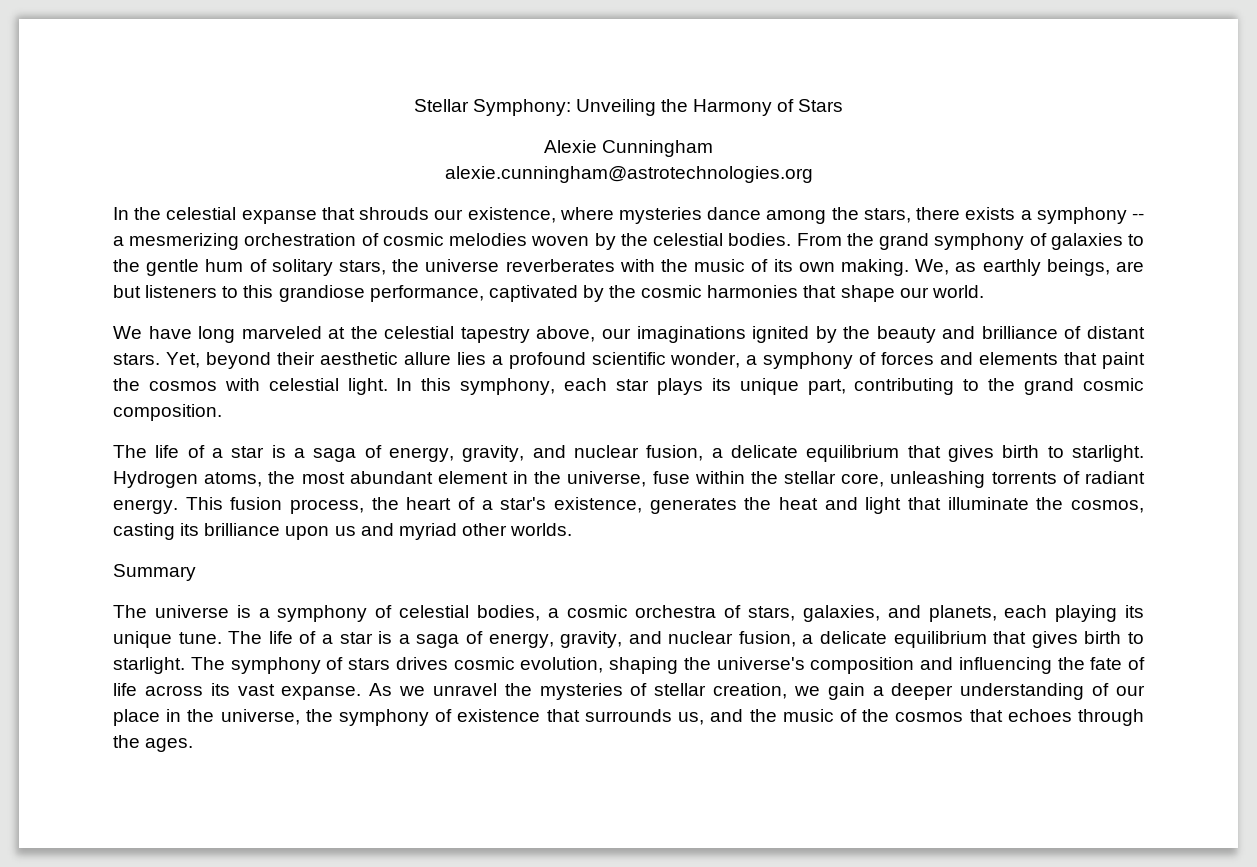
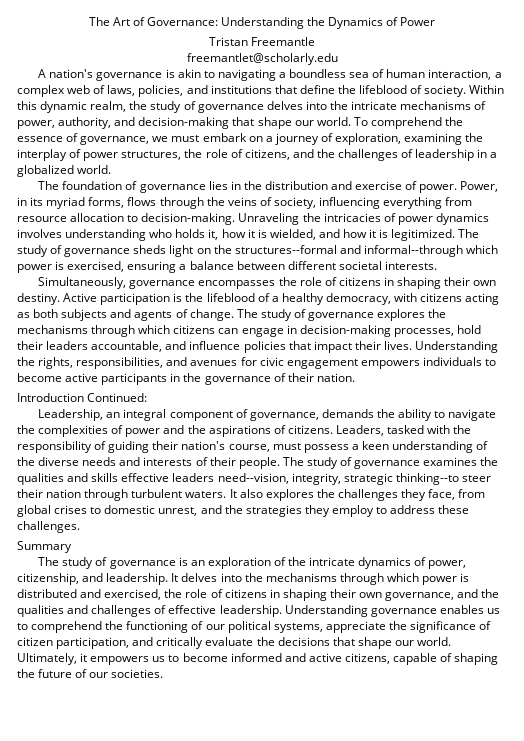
[413,99,844,116] [543,140,714,157] [444,166,813,183] [113,207,1144,224] [113,233,1145,250] [113,259,1145,276] [113,285,984,302] [113,326,1145,343] [113,352,1146,369] [113,378,1145,395] [113,404,222,421] [113,445,1145,462] [113,471,1145,488] [113,497,1144,514] [113,523,573,540] [113,564,196,581] [113,605,1145,622] [113,631,1144,648] [113,657,1145,674] [113,683,1146,700] [113,709,1144,726] [113,735,194,752] Stellar Symphony: Unveiling the Harmony of Stars // Alexie Cunningham // alexie.cunningham@astrotechnologies.org // In the celestial expanse that shrouds our existence, where mysteries dance among the stars, there exists a symphony -- a mesmerizing orchestration of cosmic melodies woven by the celestial bodies. From the grand symphony of galaxies to the gentle hum of solitary stars, the universe reverberates with the music of its own making. We, as earthly beings, are but listeners to this grandiose performance, captivated by the cosmic harmonies that shape our world. // We have long marveled at the celestial tapestry above, our imaginations ignited by the beauty and brilliance of distant stars. Yet, beyond their aesthetic allure lies a profound scientific wonder, a symphony of forces and elements that paint the cosmos with celestial light. In this symphony, each star plays its unique part, contributing to the grand cosmic composition. // The life of a star is a saga of energy, gravity, and nuclear fusion, a delicate equilibrium that gives birth to starlight. Hydrogen atoms, the most abundant element in the universe, fuse within the stellar core, unleashing torrents of radiant energy. This fusion process, the heart of a star's existence, generates the heat and light that illuminate the cosmos, casting its brilliance upon us and myriad other worlds. // Summary // The universe is a symphony of celestial bodies, a cosmic orchestra of stars, galaxies, and planets, each playing its unique tune. The life of a star is a saga of energy, gravity, and nuclear fusion, a delicate equilibrium that gives birth to starlight. The symphony of stars drives cosmic evolution, shaping the universe's composition and influencing the fate of life across its vast expanse. As we unravel the mysteries of stellar creation, we gain a deeper understanding of our place in the universe, the symphony of existence that surrounds us, and the music of the cosmos that echoes through the ages. -> [88,17,436,29] [208,37,316,46] [186,53,338,65] [38,69,502,81] [17,85,505,97] [17,101,487,113] [17,117,464,129] [17,133,484,145] [17,149,498,161] [17,165,112,177] [38,181,499,193] [17,197,473,209] [17,213,489,225] [17,229,480,241] [17,245,499,257] [17,261,437,273] [38,277,497,289] [17,293,500,305] [17,309,447,321] [17,325,481,337] [17,341,499,353] [17,357,497,369] [17,373,355,385] [17,393,148,402] [38,409,497,421] [17,425,472,437] [17,441,489,453] [17,457,499,469] [17,473,491,485] [17,489,486,501] [17,505,470,517] [17,521,80,533] [17,541,72,553] [38,557,467,569] [17,573,470,585] [17,589,500,601] [17,605,500,617] [17,621,492,633] [17,637,452,649] [17,653,499,665] [17,669,164,678] The Art of Governance: Understanding the Dynamics of Power // Tristan Freemantle // freemantlet@scholarly.edu // A nation's governance is akin to navigating a boundless sea of human interaction, a complex web of laws, policies, and institutions that define the lifeblood of society. Within this dynamic realm, the study of governance delves into the intricate mechanisms of power, authority, and decision-making that shape our world. To comprehend the essence of governance, we must embark on a journey of exploration, examining the interplay of power structures, the role of citizens, and the challenges of leadership in a globalized world. // The foundation of governance lies in the distribution and exercise of power. Power, in its myriad forms, flows through the veins of society, influencing everything from resource allocation to decision-making. Unraveling the intricacies of power dynamics involves understanding who holds it, how it is wielded, and how it is legitimized. The study of governance sheds light on the structures--formal and informal--through which power is exercised, ensuring a balance between different societal interests. // Simultaneously, governance encompasses the role of citizens in shaping their own destiny. Active participation is the lifeblood of a healthy democracy, with citizens acting as both subjects and agents of change. The study of governance explores the mechanisms through which citizens can engage in decision-making processes, hold their leaders accountable, and influence policies that impact their lives. Understanding the rights, responsibilities, and avenues for civic engagement empowers individuals to become active participants in the governance of their nation. // Introduction Continued: // Leadership, an integral component of governance, demands the ability to navigate the complexities of power and the aspirations of citizens. Leaders, tasked with the responsibility of guiding their nation's course, must possess a keen understanding of the diverse needs and interests of their people. The study of governance examines the qualities and skills effective leaders need--vision, integrity, strategic thinking--to steer their nation through turbulent waters. It also explores the challenges they face, from global crises to domestic unrest, and the strategies they employ to address these challenges. // Summary // The study of governance is an exploration of the intricate dynamics of power, citizenship, and leadership. It delves into the mechanisms through which power is distributed and exercised, the role of citizens in shaping their own governance, and the qualities and challenges of effective leadership. Understanding governance enables us to comprehend the functioning of our political systems, appreciate the significance of citizen participation, and critically evaluate the decisions that shape our world. Ultimately, it empowers us to become informed and active citizens, capable of shaping the future of our societies.

